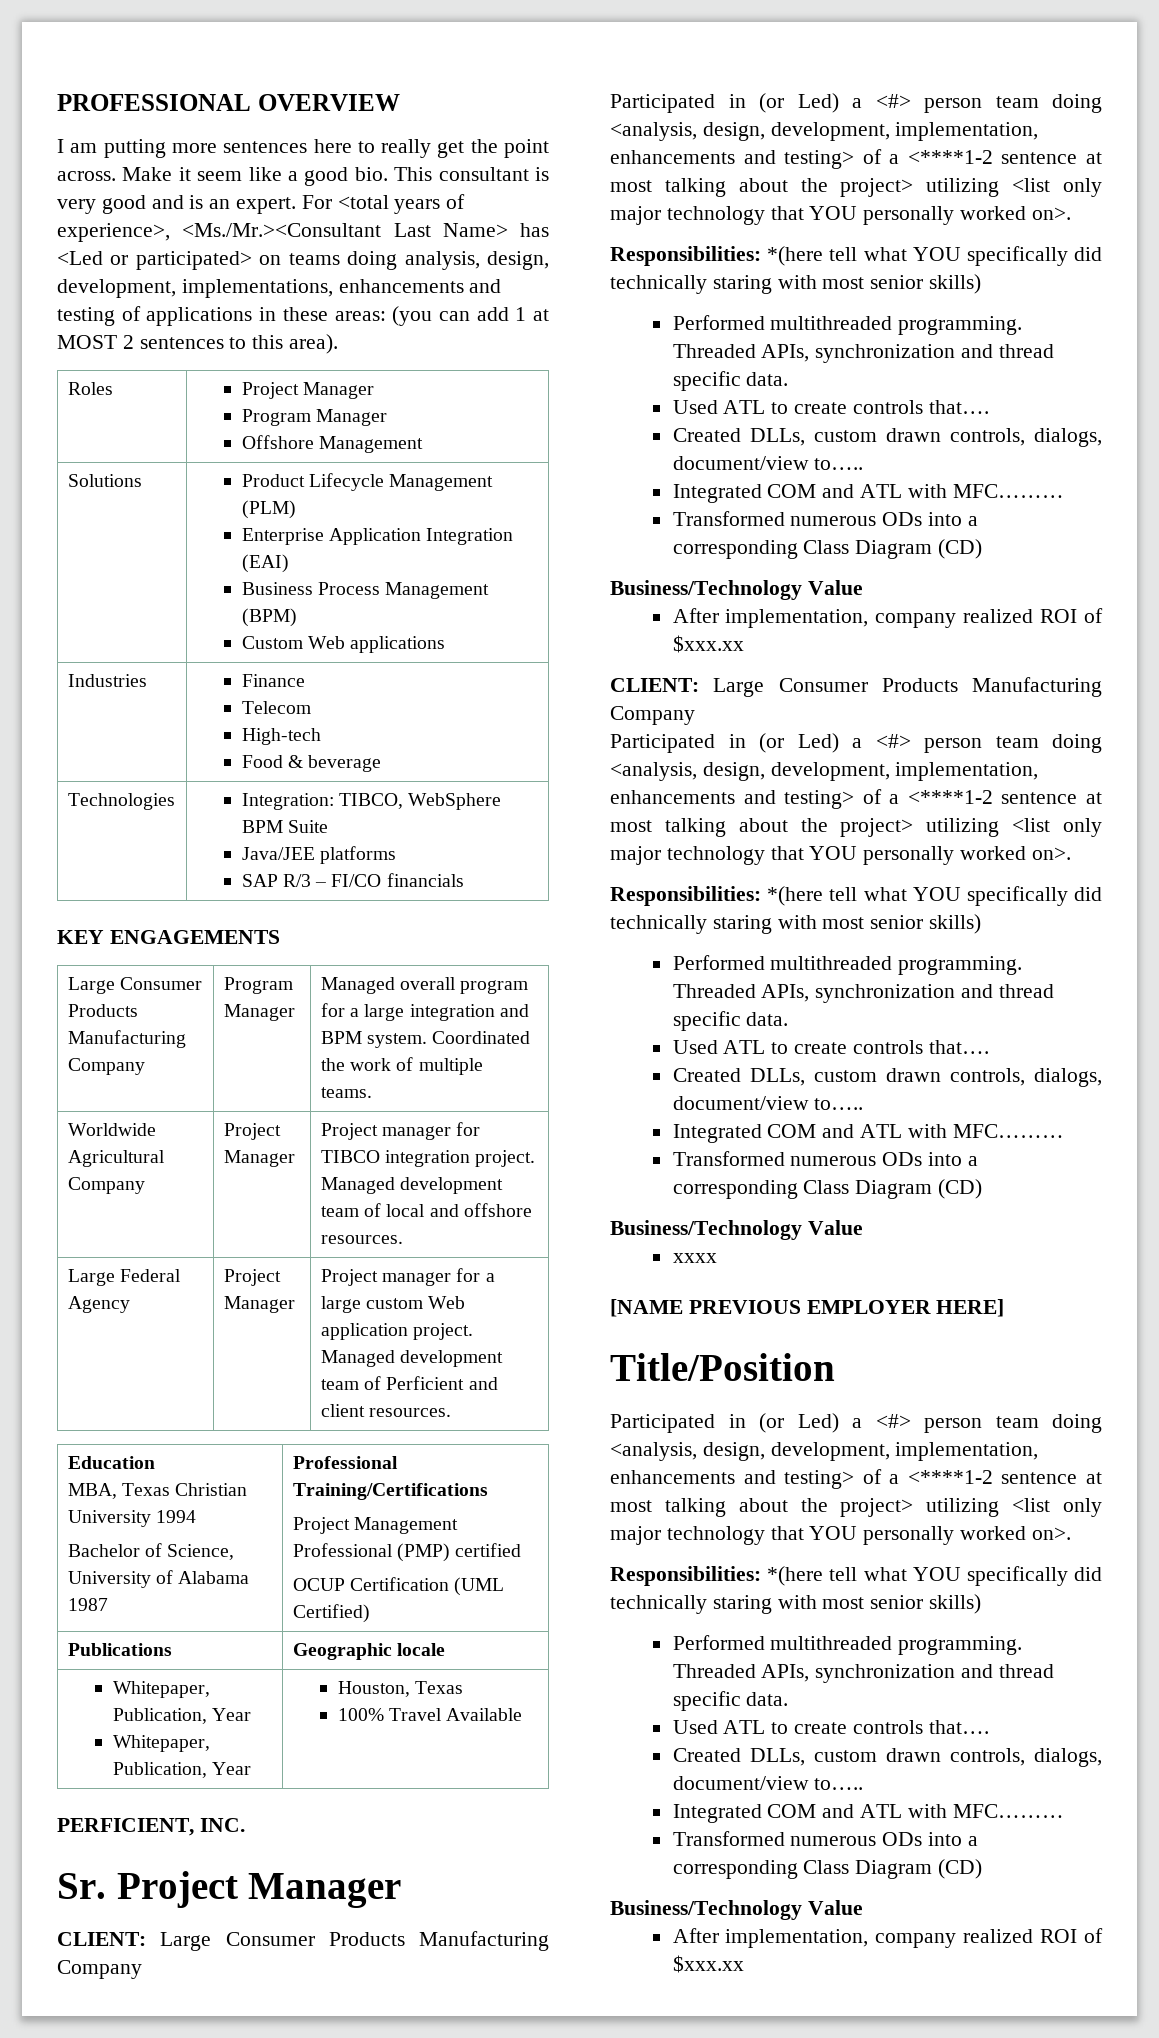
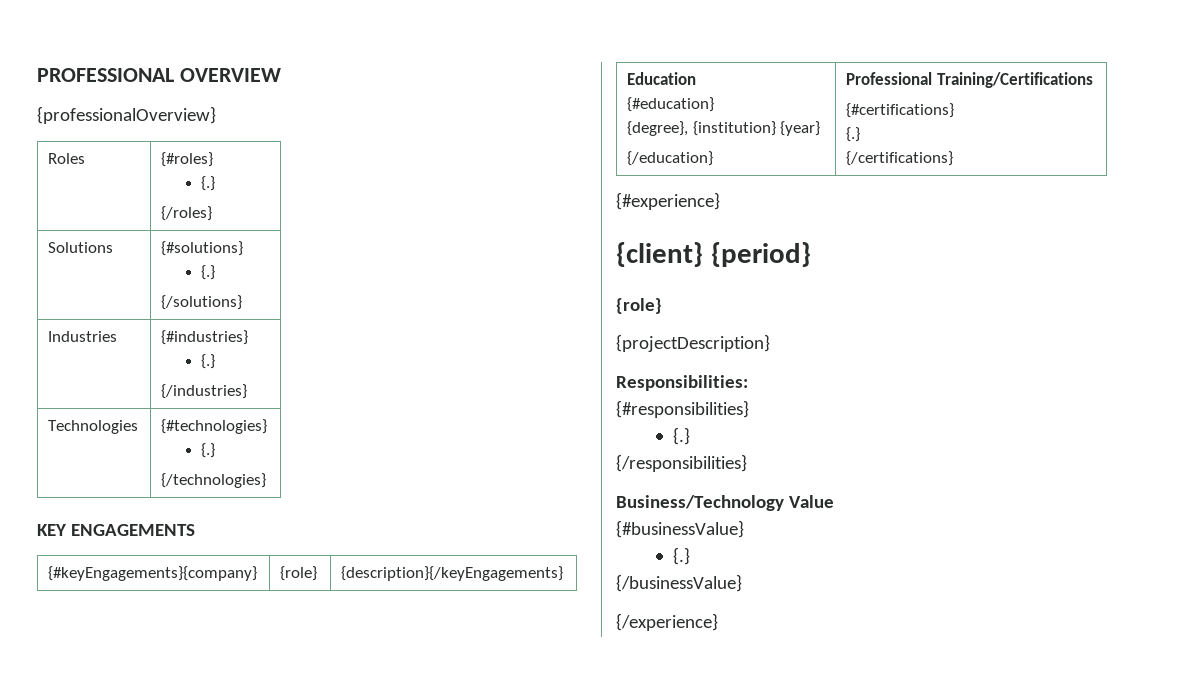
[57,139,549,158] [57,167,549,186] [57,194,466,214] [57,223,549,242] [57,251,549,270] [57,279,502,298] [57,306,549,326] [57,334,339,354] [67,382,113,395] [241,382,374,399] [241,409,387,426] [241,435,423,453] [67,474,142,487] [241,473,494,491] [241,500,296,519] [241,528,514,545] [241,554,289,573] [241,582,490,599] [241,608,297,627] [241,636,446,653] [67,674,147,687] [241,674,305,687] [241,701,311,714] [241,728,321,745] [241,755,382,772] [67,793,175,810] [241,793,502,810] [241,820,328,833] [241,846,396,864] [241,873,464,887] [57,930,280,944] [67,977,203,994] [67,1004,138,1017] [67,1030,186,1048] [67,1058,145,1075] [223,977,293,994] [223,1004,295,1021] [320,977,529,994] [320,1003,529,1021] [320,1031,531,1048] [320,1057,483,1075] [320,1087,372,1098] [67,1123,156,1136] [67,1150,165,1167] [67,1177,145,1194] [223,1123,281,1140] [223,1150,295,1167] [320,1122,481,1140] [320,1150,536,1167] [320,1177,504,1194] [320,1203,532,1217] [320,1235,403,1244] [67,1269,182,1286] [67,1296,130,1313] [223,1269,281,1286] [223,1296,295,1313] [320,1268,495,1286] [320,1296,466,1313] [320,1323,474,1340] [320,1350,504,1367] [320,1376,498,1390] [320,1404,452,1417] [67,1456,155,1469] [67,1483,248,1499] [67,1510,197,1527] [67,1543,235,1560] [67,1570,250,1588] [67,1598,108,1611] [292,1456,398,1469] [292,1483,488,1500] [292,1517,459,1534] [292,1543,522,1562] [292,1577,505,1596] [292,1604,370,1623] [67,1643,172,1656] [292,1643,446,1660] [112,1681,210,1698] [112,1708,251,1724] [112,1735,210,1752] [112,1762,251,1778] [337,1681,463,1697] [337,1708,523,1721] [57,1818,245,1836] [57,1871,402,1908] [57,1931,549,1951] [57,1960,142,1979] [610,93,1102,113] [610,122,1039,141] [610,149,1102,169] [610,178,1102,197] [610,206,1071,225] [610,246,1102,266] [610,274,982,294] [672,315,1023,335] [672,344,1054,363] [672,371,789,391] [672,400,989,414] [672,428,1102,447] [672,456,864,470] [672,484,1064,503] [672,511,978,526] [672,539,982,559] [610,580,863,600] [672,608,1103,628] [672,635,744,653] [610,677,1102,697] [610,706,695,725] [610,733,1102,753] [610,762,1039,781] [610,789,1102,809] [610,818,1102,837] [610,846,1071,865] [610,886,1102,906] [610,914,982,934] [672,955,1023,975] [672,984,1054,1003] [672,1011,789,1031] [672,1040,989,1054] [672,1068,1102,1087] [672,1096,864,1110] [672,1124,1064,1143] [672,1151,978,1166] [672,1179,982,1199] [610,1220,863,1240] [672,1253,717,1263] [610,1299,1005,1317] [610,1353,835,1381] [610,1413,1102,1433] [610,1442,1039,1461] [610,1469,1102,1489] [610,1498,1102,1517] [610,1526,1071,1545] [610,1566,1102,1586] [610,1594,982,1614] [672,1635,1023,1655] [672,1664,1054,1683] [672,1691,789,1711] [672,1720,989,1734] [672,1748,1102,1767] [672,1776,864,1790] [672,1804,1064,1823] [672,1831,978,1846] [672,1859,982,1879] [610,1900,863,1920] [672,1928,1103,1948] [672,1955,744,1973] I am putting more sentences here to really get the point across. Make it seem like a good bio. This consultant is very good and is an expert. For <total years of experience>, <Ms./Mr.><Consultant Last Name> has <Led or participated> on teams doing analysis, design, development, implementations, enhancements and testing of applications in these areas: (you can add 1 at MOST 2 sentences to this area). // Roles | Project Manager // Program Manager // Offshore Management // Solutions | Product Lifecycle Management (PLM) // Enterprise Application Integration (EAI) // Business Process Management (BPM) // Custom Web applications // Industries | Finance // Telecom // High-tech // Food & beverage // Technologies | Integration: TIBCO, WebSphere BPM Suite // Java/JEE platforms // SAP R/3 – FI/CO financials // KEY ENGAGEMENTS // Large Consumer Products Manufacturing Company | Program Manager | Managed overall program for a large integration and BPM system. Coordinated the work of multiple teams. // Worldwide Agricultural Company | Project Manager | Project manager for TIBCO integration project. Managed development team of local and offshore resources. // Large Federal Agency | Project Manager | Project manager for a large custom Web application project. Managed development team of Perficient and client resources. // Education // MBA, Texas Christian University 1994 // Bachelor of Science, University of Alabama 1987 | Professional Training/Certifications // Project Management Professional (PMP) certified // OCUP Certification (UML Certified) // Publications | Geographic locale // Whitepaper, Publication, Year // Whitepaper, Publication, Year | Houston, Texas // 100% Travel Available // PERFICIENT, INC. // Sr. Project Manager // CLIENT: Large Consumer Products Manufacturing Company // Participated in (or Led) a <#> person team doing <analysis, design, development, implementation, enhancements and testing> of a <****1-2 sentence at most talking about the project> utilizing <list only major technology that YOU personally worked on>. // Responsibilities: *(here tell what YOU specifically did technically staring with most senior skills) // Performed multithreaded programming. Threaded APIs, synchronization and thread specific data. // Used ATL to create controls that…. // Created DLLs, custom drawn controls, dialogs, document/view to….. // Integrated COM and ATL with MFC……… // Transformed numerous ODs into a corresponding Class Diagram (CD) // Business/Technology Value // After implementation, company realized ROI of $xxx.xx // CLIENT: Large Consumer Products Manufacturing Company // Participated in (or Led) a <#> person team doing <analysis, design, development, implementation, enhancements and testing> of a <****1-2 sentence at most talking about the project> utilizing <list only major technology that YOU personally worked on>. // Responsibilities: *(here tell what YOU specifically did technically staring with most senior skills) // Performed multithreaded programming. Threaded APIs, synchronization and thread specific data. // Used ATL to create controls that…. // Created DLLs, custom drawn controls, dialogs, document/view to….. // Integrated COM and ATL with MFC……… // Transformed numerous ODs into a corresponding Class Diagram (CD) // Business/Technology Value // xxxx // [NAME PREVIOUS EMPLOYER HERE] // Title/Position // Participated in (or Led) a <#> person team doing <analysis, design, development, implementation, enhancements and testing> of a <****1-2 sentence at most talking about the project> utilizing <list only major technology that YOU personally worked on>. // Responsibilities: *(here tell what YOU specifically did technically staring with most senior skills) // Performed multithreaded programming. Threaded APIs, synchronization and thread specific data. // Used ATL to create controls that…. // Created DLLs, custom drawn controls, dialogs, document/view to….. // Integrated COM and ATL with MFC……… // Transformed numerous ODs into a corresponding Class Diagram (CD) // Business/Technology Value // After implementation, company realized ROI of $xxx.xx -> [37,106,216,124] [48,153,86,164] [161,152,214,167] [201,176,216,191] [161,206,213,221] [48,242,114,253] [161,241,244,256] [201,265,216,280] [161,295,243,310] [48,331,118,342] [161,330,249,345] [201,354,216,369] [161,384,248,399] [48,420,139,434] [161,419,268,434] [201,443,216,458] [161,473,267,488] [37,524,195,536] [48,566,258,581] [280,566,318,581] [341,566,564,581] [627,72,697,85] [627,97,715,112] [627,121,821,136] [627,151,714,166] [846,72,1093,88] [846,103,955,118] [846,127,861,142] [846,151,954,166] [616,192,720,210] [616,242,811,267] [616,298,662,314] [616,334,770,352] [616,375,748,391] [616,400,749,418] [672,427,690,445] [616,454,747,472] [616,495,834,511] [616,520,744,538] [672,547,690,565] [616,574,742,592] [616,613,718,631] {professionalOverview} // Roles | {#roles} // {.} // {/roles} // Solutions | {#solutions} // {.} // {/solutions} // Industries | {#industries} // {.} // {/industries} // Technologies | {#technologies} // {.} // {/technologies} // KEY ENGAGEMENTS // {#keyEngagements}{company} | {role} | {description}{/keyEngagements} // Education // {#education} // {degree}, {institution} {year} // {/education} | Professional Training/Certifications // {#certifications} // {.} // {/certifications} // {#experience} // {client} {period} // {role} // {projectDescription} // Responsibilities: // {#responsibilities} // {.} // {/responsibilities} // Business/Technology Value // {#businessValue} // {.} // {/businessValue} // {/experience}

